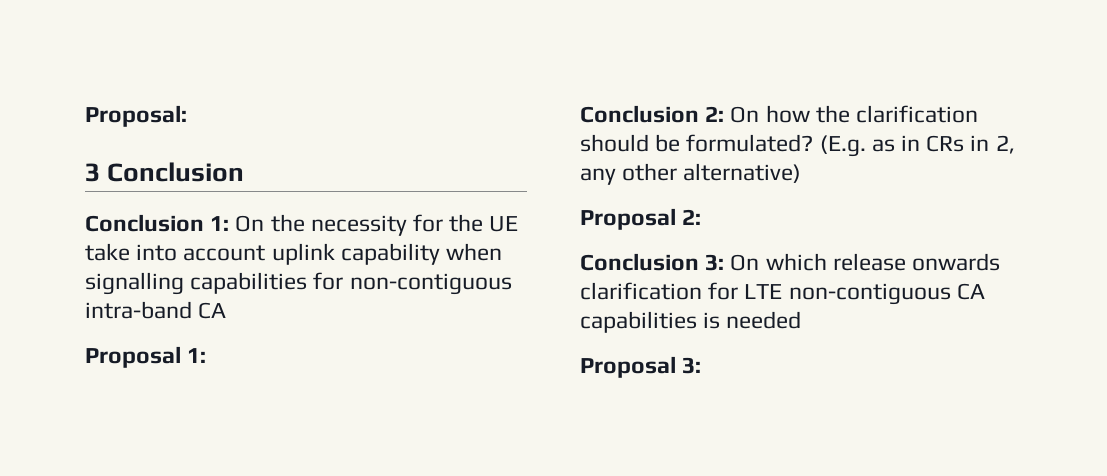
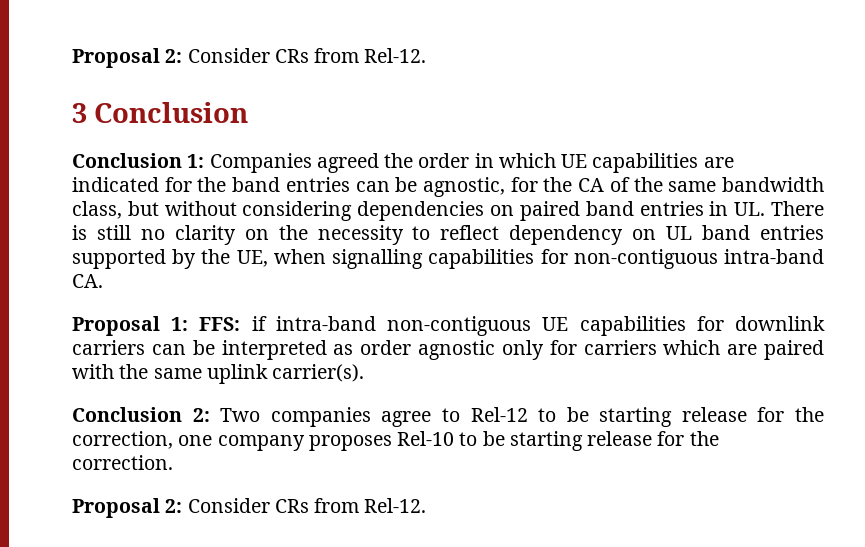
[85,105,187,127] [85,162,245,182] [85,214,519,236] [85,243,440,265] Proposal: // 3 Conclusion // Conclusion 1: On the necessity for the UE take into account uplink capability -> [72,48,427,68] [72,102,249,123] [72,153,734,173] [72,177,824,197] [72,201,825,221] [72,225,824,245] [72,249,268,269] Proposal 2: Consider CRs from Rel-12. // 3 Conclusion // Conclusion 1: Companies agreed the order in which UE capabilities are indicated for the band entries can be agnostic, for the CA of the same bandwidth class, but without considering dependencies on paired band entries in UL. There is still no clarity on the necessity to reflect dependency on UL band entries supported by the UE,
[198,302,227,319] CA -> [72,274,103,288] CA.
[580,105,979,123] [580,134,1015,157] [580,163,802,185] [580,208,702,230] [580,253,1001,271] [580,282,985,305] [580,311,802,333] [580,356,702,378] // Conclusion 2: On how the clarification should be formulated? (E.g. as in CRs in 2, any other alternative) // Proposal 2: // Conclusion 3: On which release onwards clarification for LTE non-contiguous CA capabilities is needed // Proposal 3: -> [199,316,825,336] [72,340,824,360] [72,364,365,384] [72,407,824,427] [72,431,719,451] [72,455,173,470] [72,498,427,518] FFS: if intra-band non-contiguous UE capabilities for downlink carriers can be interpreted as order agnostic only for carriers which are paired with the same uplink carrier(s). // Conclusion 2: Two companies agree to Rel-12 to be starting release for the correction, one company proposes Rel-10 to be starting release for the correction. // Proposal 2: Consider CRs from Rel-12.

